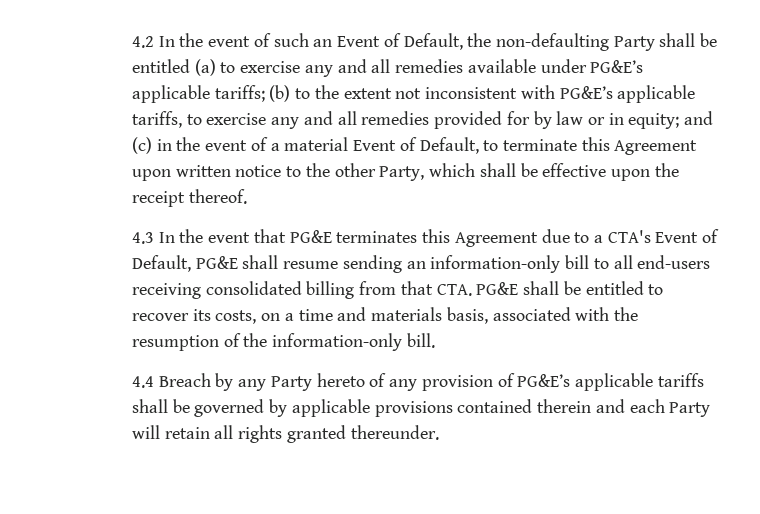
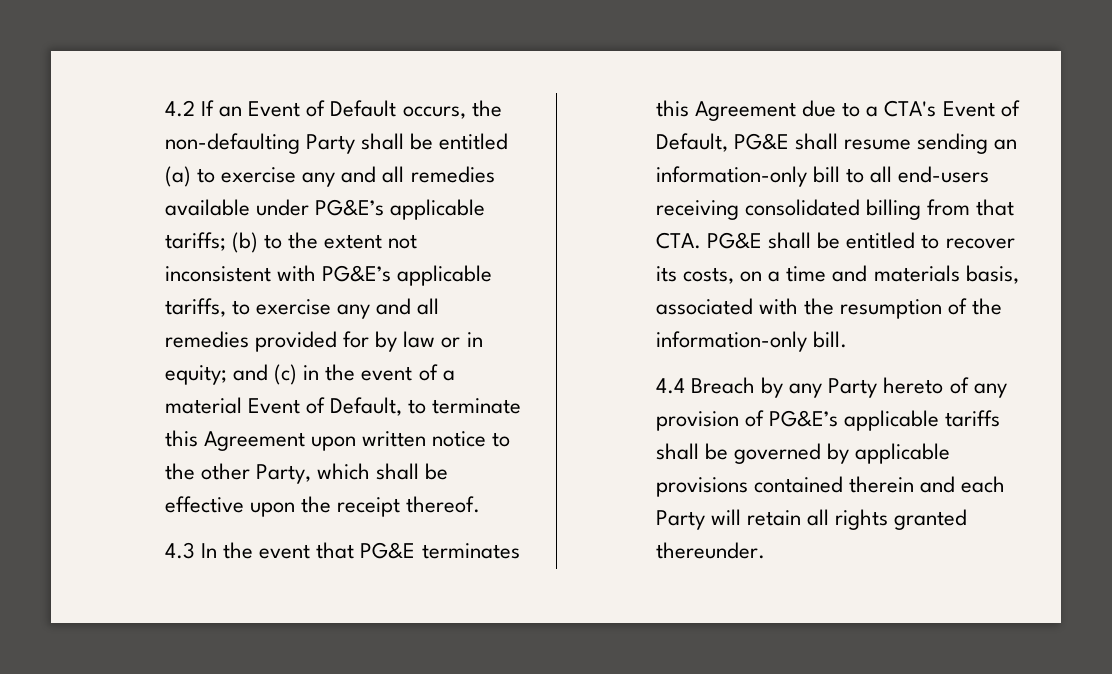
[158,33,309,47] In the event of such -> [201,100,215,116] If
[403,33,463,50] Default, -> [330,100,466,119] Default occurs,

